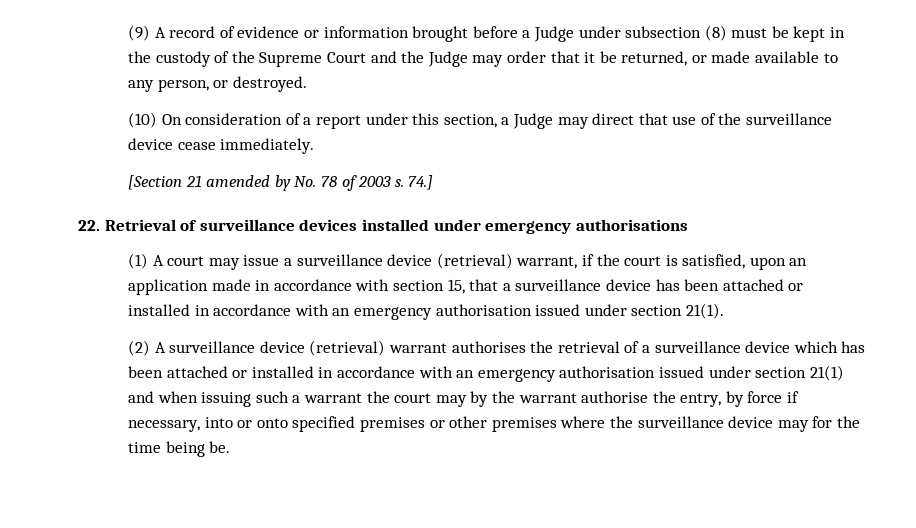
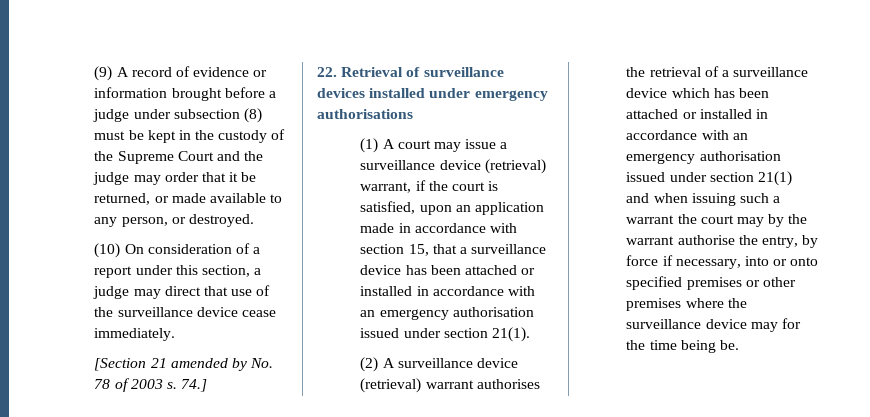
[533,26,574,42] Judge -> [93,109,130,122] judge
[427,51,468,67] Judge -> [93,172,130,185] judge
[512,113,553,129] Judge -> [93,286,130,299] judge

